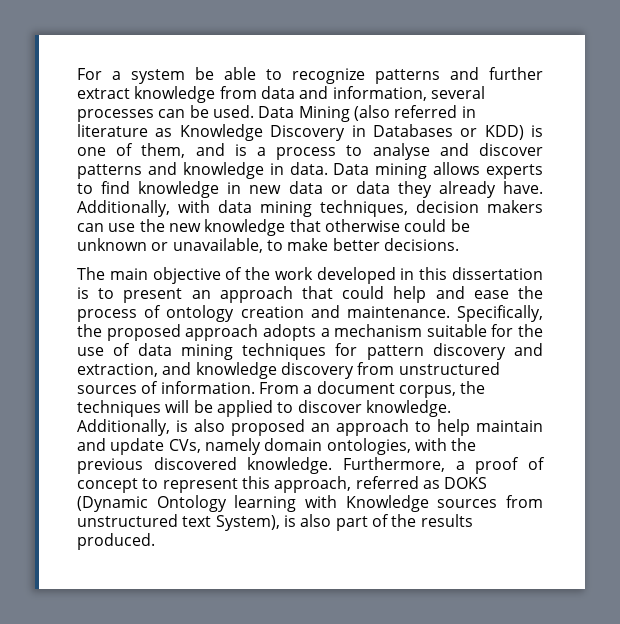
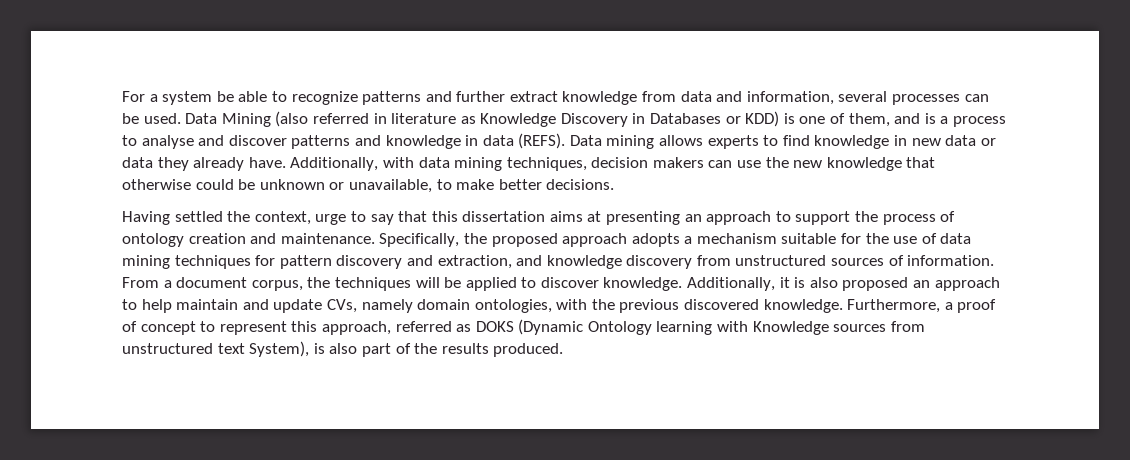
[289,162,328,175] data. -> [482,133,566,149] data (REFS).
[77,267,543,284] [77,286,509,303] The main objective of the work developed in this dissertation is to present an approach that could help and ease -> [122,211,851,225] Having settled the context, urge to say that this dissertation aims at presenting an approach to support
(170, 427) none -> [779,277,790,288] it

